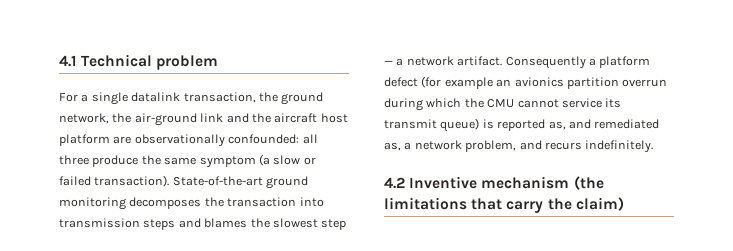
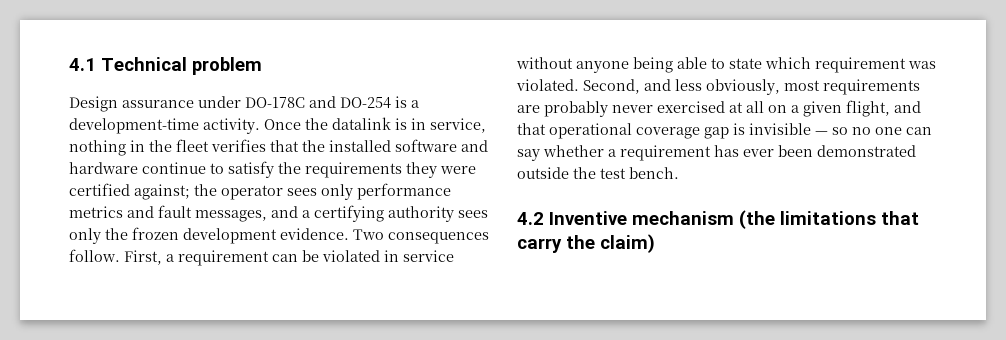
[59,92,324,105] [59,113,348,126] [59,134,318,147] [59,154,316,168] [59,175,309,189] [59,197,324,210] [59,218,347,230] [384,56,651,69] [384,76,668,89] [384,98,622,111] [384,118,660,132] [384,140,654,153] For a single datalink transaction, the ground network, the air-ground link and the aircraft host platform are observationally confounded: all three produce the same symptom (a slow or failed transaction). State-of-the-art ground monitoring decomposes the transaction into transmission steps and blames the slowest step — a network artifact. Consequently a platform defect (for example an avionics partition overrun during which the CMU cannot service its transmit queue) is reported as, and remediated as, a network problem, and recurs indefinitely. -> [69,96,419,112] [69,117,486,134] [69,139,488,156] [69,161,476,178] [69,183,451,200] [69,205,488,222] [69,227,489,244] [69,249,454,266] [516,57,936,73] [516,79,920,95] [517,100,921,117] [517,123,932,139] [517,145,916,161] [517,167,679,179] Design assurance under DO-178C and DO-254 is a development-time activity. Once the datalink is in service, nothing in the fleet verifies that the installed software and hardware continue to satisfy the requirements they were certified against; the operator sees only performance metrics and fault messages, and a certifying authority sees only the frozen development evidence. Two consequences follow. First, a requirement can be violated in service without anyone being able to state which requirement was violated. Second, and less obviously, most requirements are probably never exercised at all on a given flight, and that operational coverage gap is invisible — so no one can say whether a requirement has ever been demonstrated outside the test bench.

